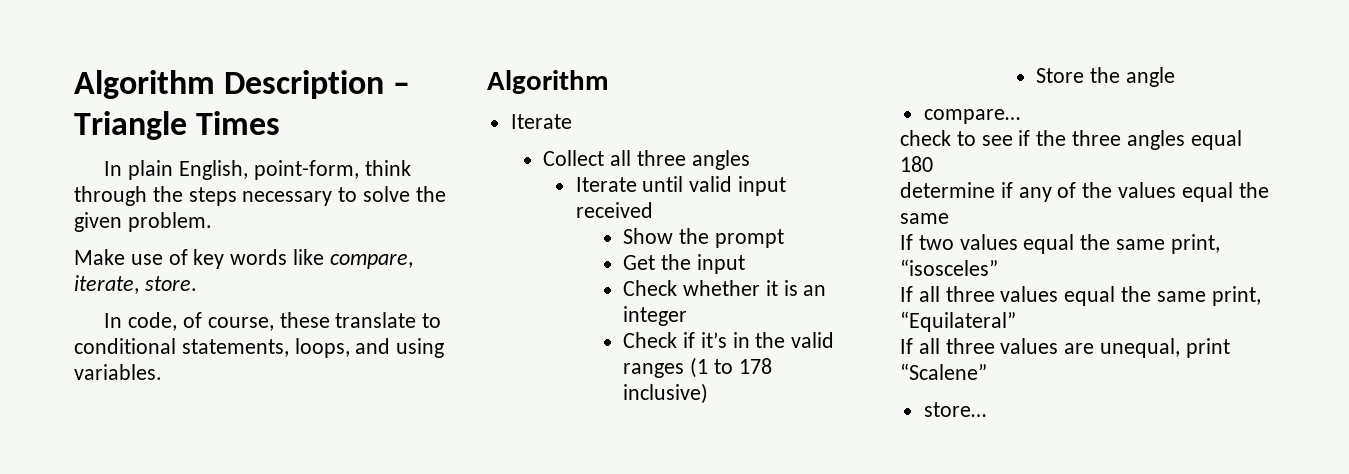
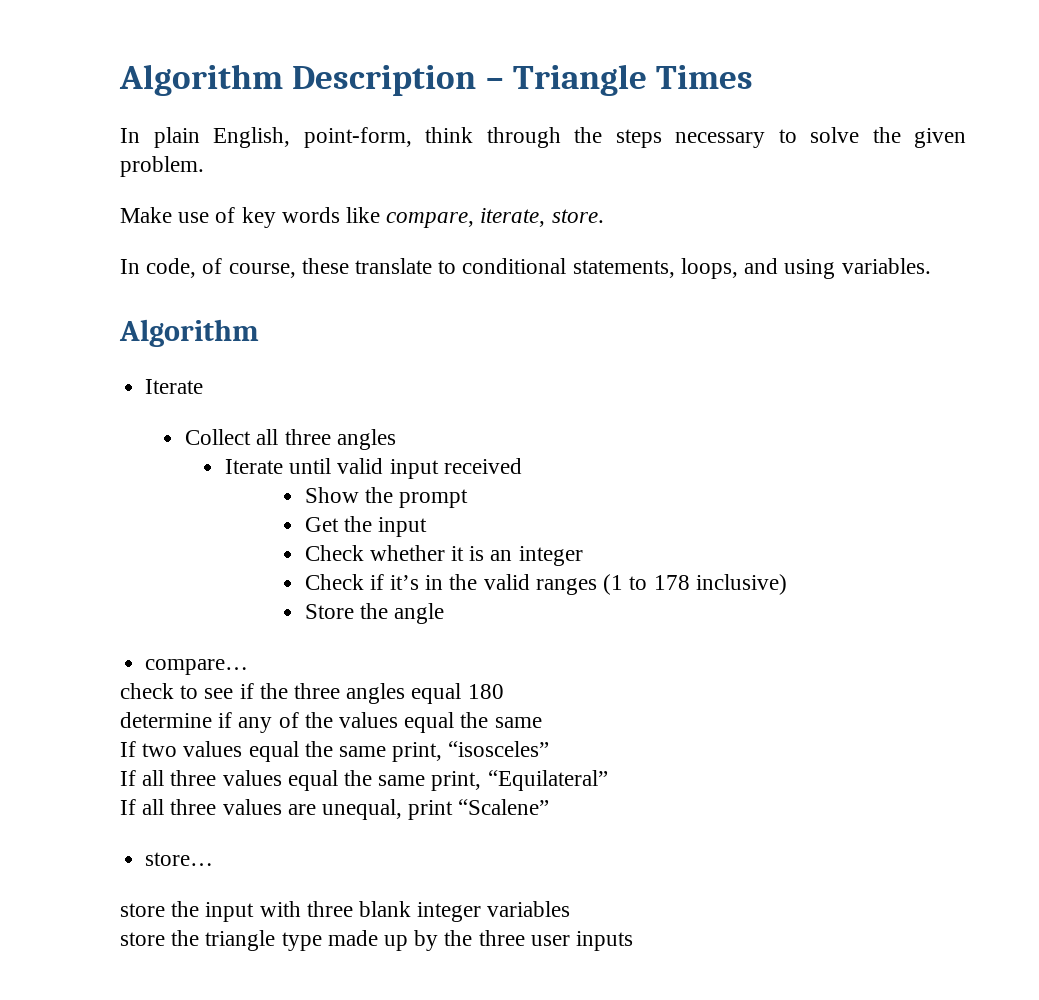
(986, 409) none -> [120,901,571,922] [120,930,634,951] // store the input with three blank integer variables // store the triangle type made up by the three user inputs

